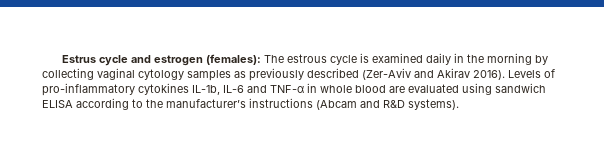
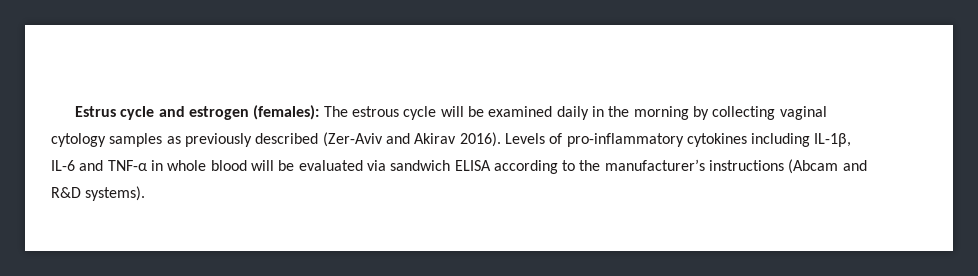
[360,53,370,63] is -> [440,106,485,117] will be
[192,85,220,95] IL-1b, -> [751,133,852,147] including IL-1β,
[389,83,492,95] are evaluated using -> [250,160,386,171] will be evaluated via

